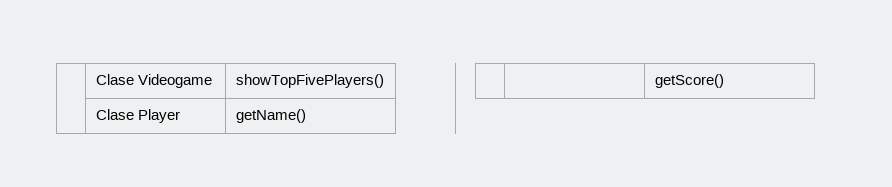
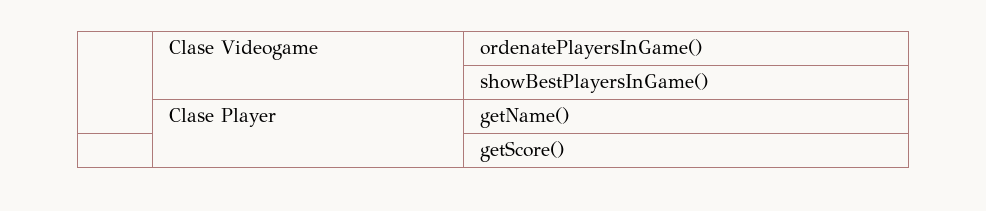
[235,74,384,88] showTopFivePlayers() -> [479,39,702,59] [479,73,708,93] ordenatePlayersInGame() // | | showBestPlayersInGame()

